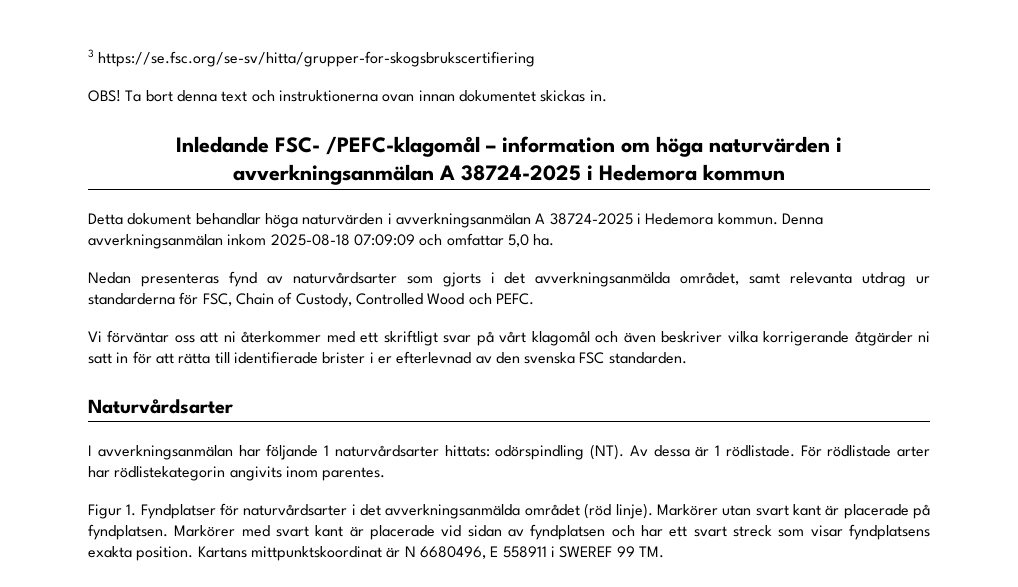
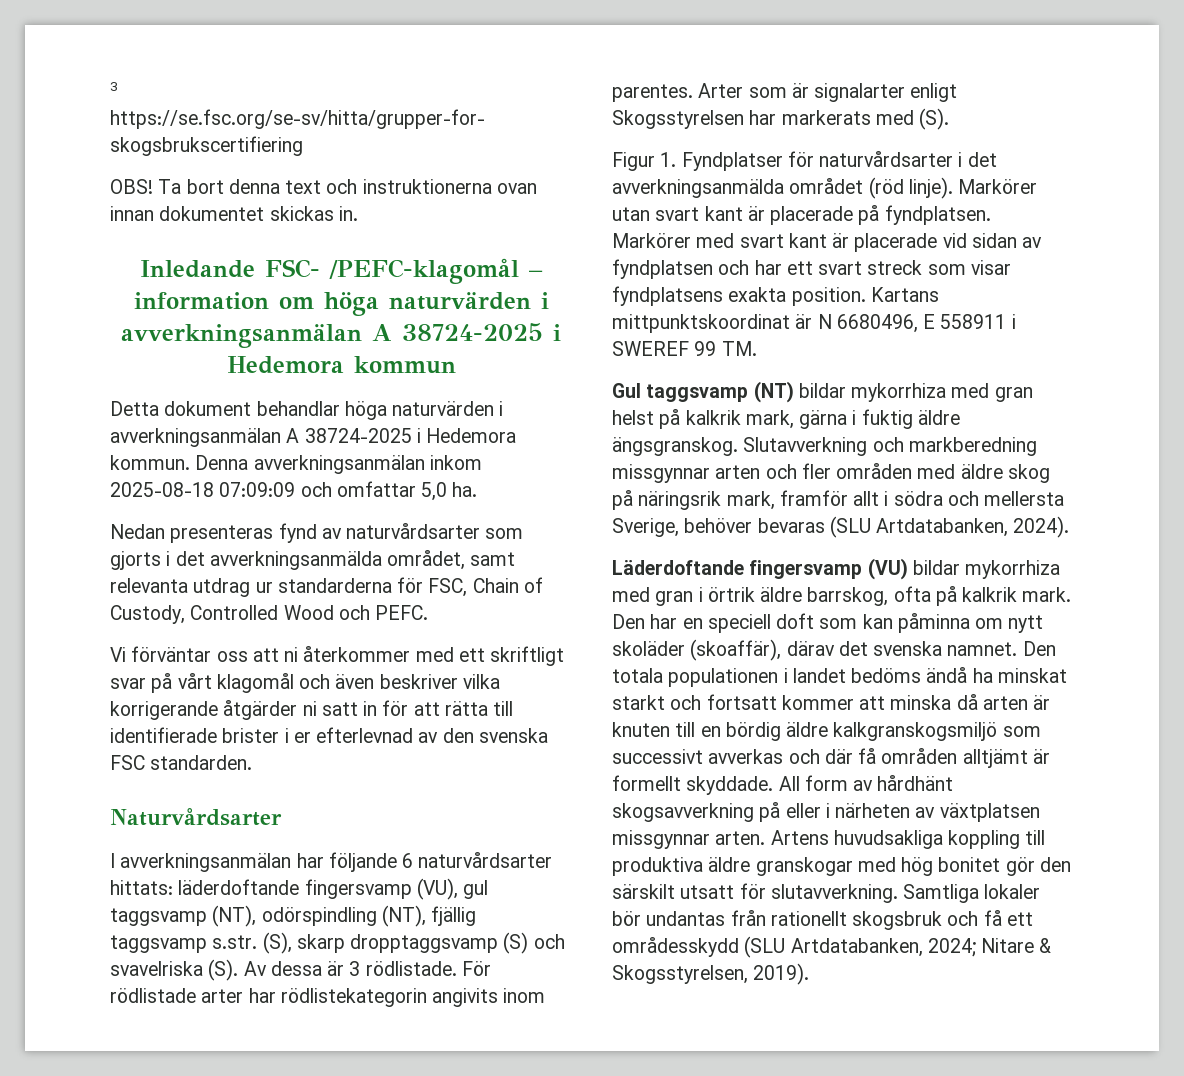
[324,445,329,456] 1 -> [402,853,414,868] 6
[495,444,624,460] odörspindling (NT). -> [178,878,489,900] [110,905,477,927] [110,932,565,954] [110,959,239,981] läderdoftande fingersvamp (VU), gul taggsvamp (NT), odörspindling (NT), fjällig taggsvamp s.str. (S), skarp dropptaggsvamp (S) och svavelriska (S).
[715,445,720,456] 1 -> [349,961,361,976] 3
(386, 474) none -> [698,83,958,102] [612,108,950,130] Arter som är signalarter enligt Skogsstyrelsen har markerats med (S).
(664, 552) none -> [612,381,1033,403] [612,409,960,429] [612,437,1037,456] [612,463,1050,483] [612,490,1065,510] [612,516,1070,538] [612,558,1061,580] [612,586,1072,606] [612,613,1044,633] [612,639,1056,661] [612,667,1067,687] [612,694,1051,710] [612,722,1041,741] [612,748,1050,768] [612,775,954,795] [612,802,1040,822] [612,830,1046,849] [612,857,1071,876] [612,883,1041,903] [612,910,1033,930] [612,936,1052,958] [612,963,810,985] // Gul taggsvamp (NT) bildar mykorrhiza med gran helst på kalkrik mark, gärna i fuktig äldre ängsgranskog. Slutavverkning och markberedning missgynnar arten och fler områden med äldre skog på näringsrik mark, framför allt i södra och mellersta Sverige, behöver bevaras (SLU Artdatabanken, 2024). // Läderdoftande fingersvamp (VU) bildar mykorrhiza med gran i örtrik äldre barrskog, ofta på kalkrik mark. Den har en speciell doft som kan påminna om nytt skoläder (skoaffär), därav det svenska namnet. Den totala populationen i landet bedöms ändå ha minskat starkt och fortsatt kommer att minska då arten är knuten till en bördig äldre kalkgranskogsmiljö som successivt avverkas och där få områden alltjämt är formellt skyddade. All form av hårdhänt skogsavverkning på eller i närheten av växtplatsen missgynnar arten. Artens huvudsakliga koppling till produktiva äldre granskogar med hög bonitet gör den särskilt utsatt för slutavverkning. Samtliga lokaler bör undantas från rationellt skogsbruk och få ett områdesskydd (SLU Artdatabanken, 2024; Nitare & Skogsstyrelsen, 2019).

